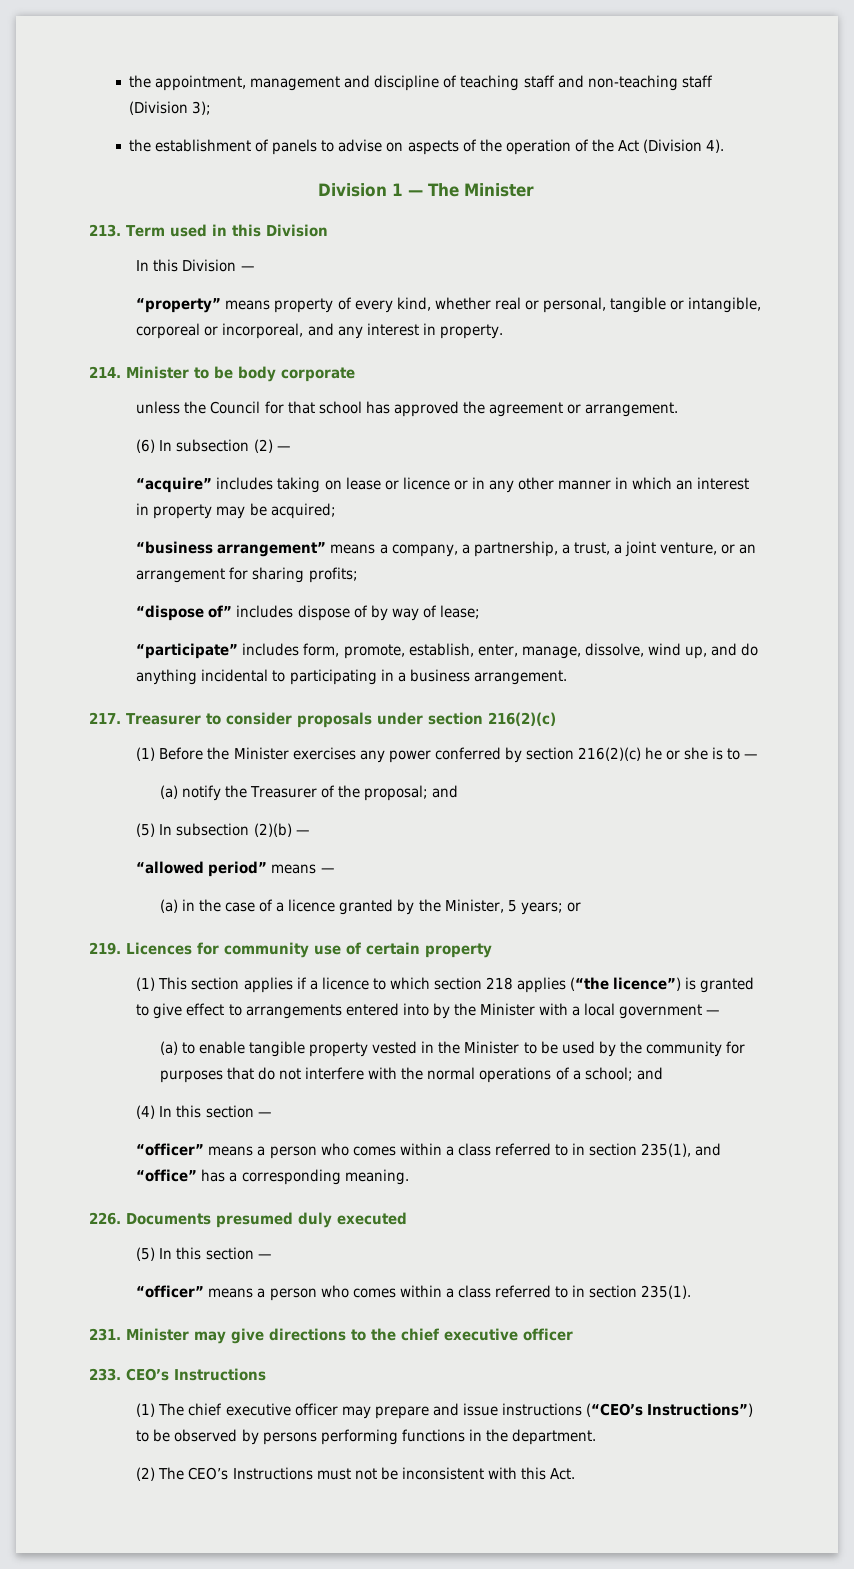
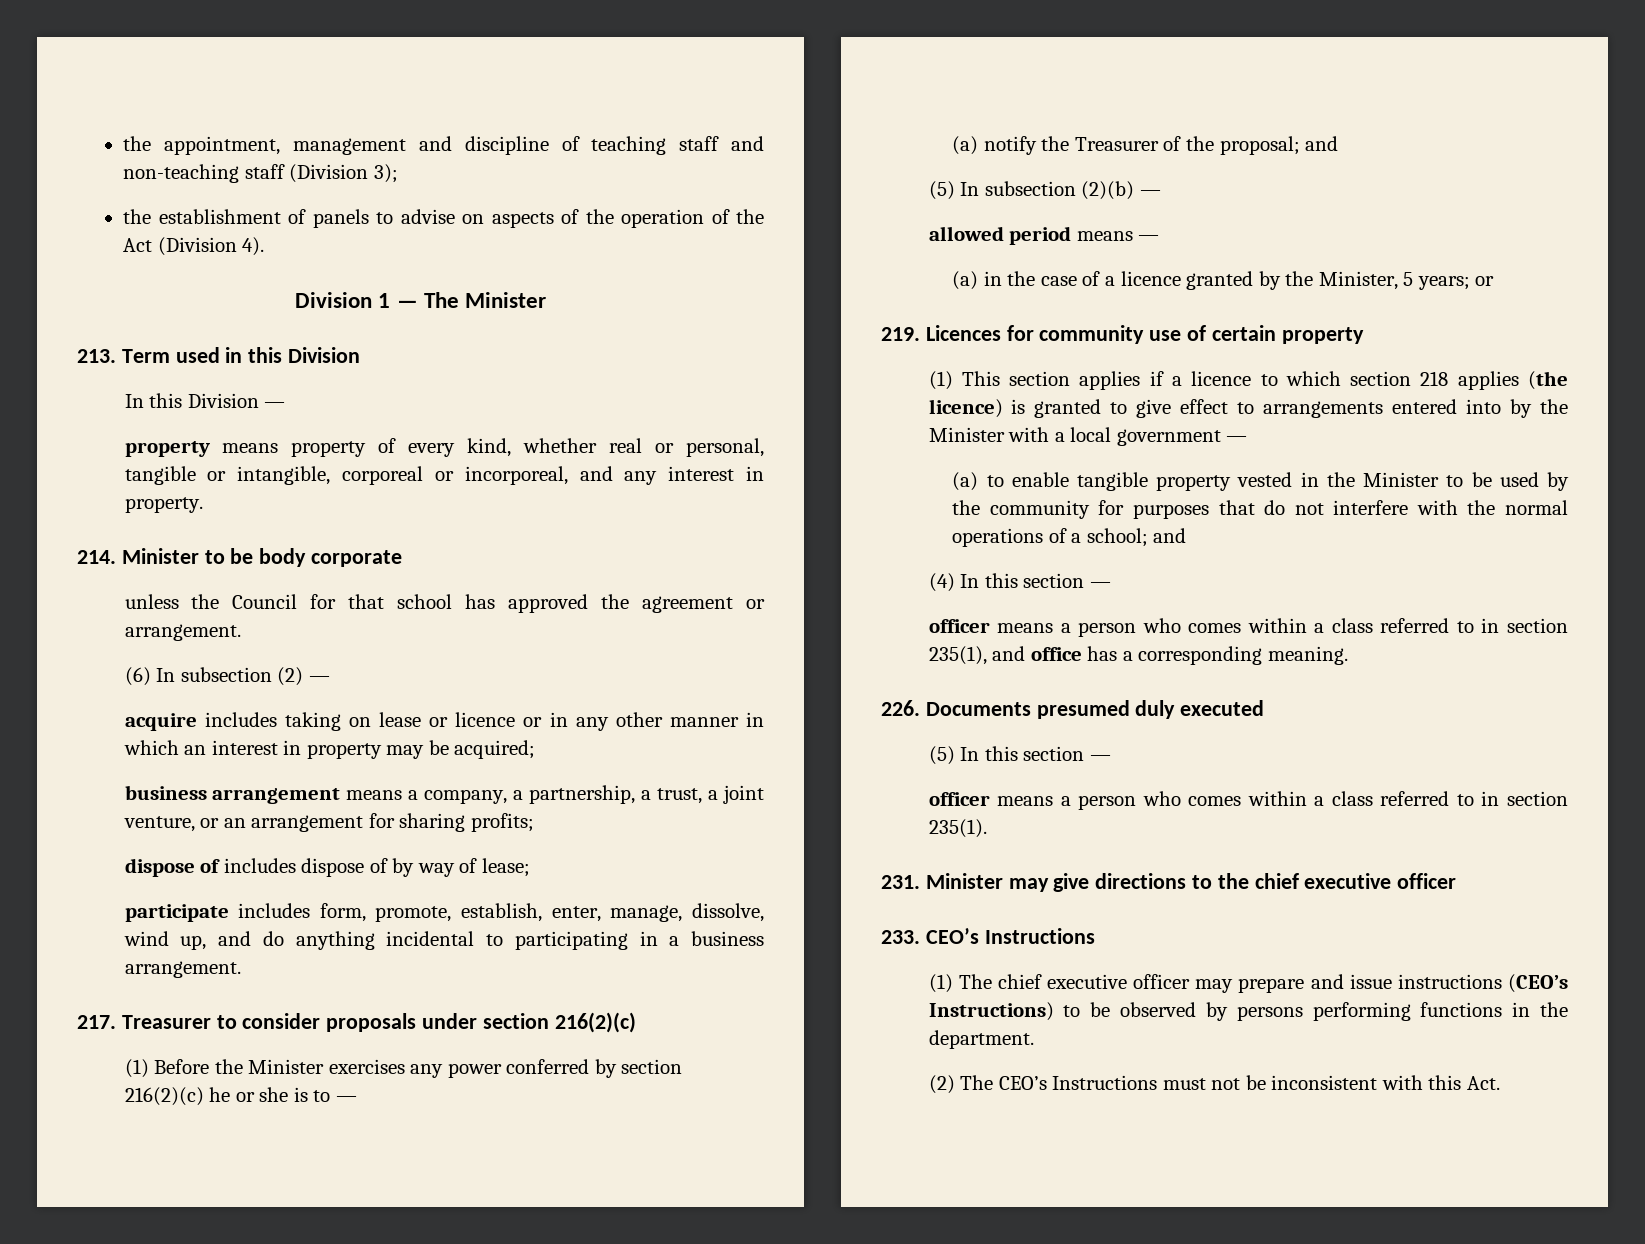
[136,298,222,313] “property” -> [124,441,210,457] property
[136,477,213,493] “acquire” -> [124,713,197,731] acquire
[136,541,327,557] “business arrangement” -> [124,785,341,804] business arrangement
[136,605,233,621] “dispose of” -> [124,858,221,877] dispose of
[136,643,239,659] “participate” -> [124,904,229,922] participate
[136,861,268,877] “allowed period” -> [928,226,1072,245] allowed period
[569,977,682,991] (“the licence”) -> [1528,371,1568,390] [928,399,1003,418] (the licence)
[136,1143,205,1156] “officer” -> [928,619,990,633] officer
[136,1169,198,1182] “office” -> [1030,647,1082,661] office
[136,1285,205,1298] “officer” -> [928,792,990,806] officer
[585,1403,753,1417] (“CEO’s Instructions”) -> [1508,974,1568,993] [928,1002,1054,1021] (CEO’s Instructions)

